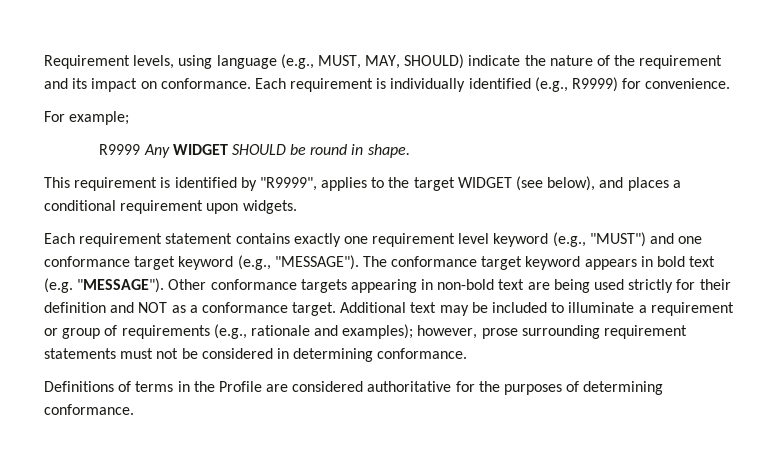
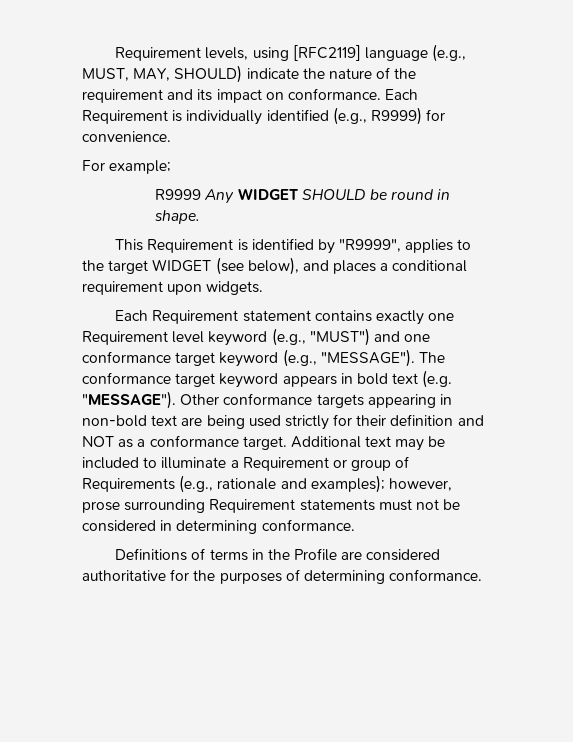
(213, 62) none -> [292,45,361,61] [RFC2119]
[290,78,374,92] requirement -> [82,110,168,124] Requirement
[74,177,158,191] requirement -> [147,239,234,253] Requirement
[79,233,163,247] requirement -> [152,310,239,324] Requirement
[372,233,456,247] requirement -> [82,331,168,345] Requirement
[650,302,734,316] requirement -> [242,457,329,471] Requirement
[121,325,210,339] requirements -> [82,478,175,492] Requirements
[604,325,688,339] requirement -> [209,499,296,513] Requirement

